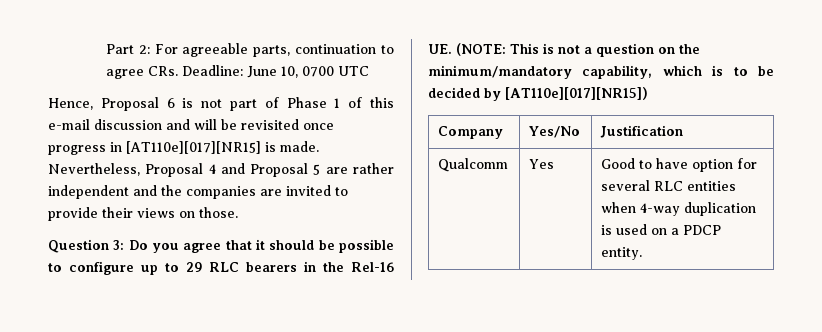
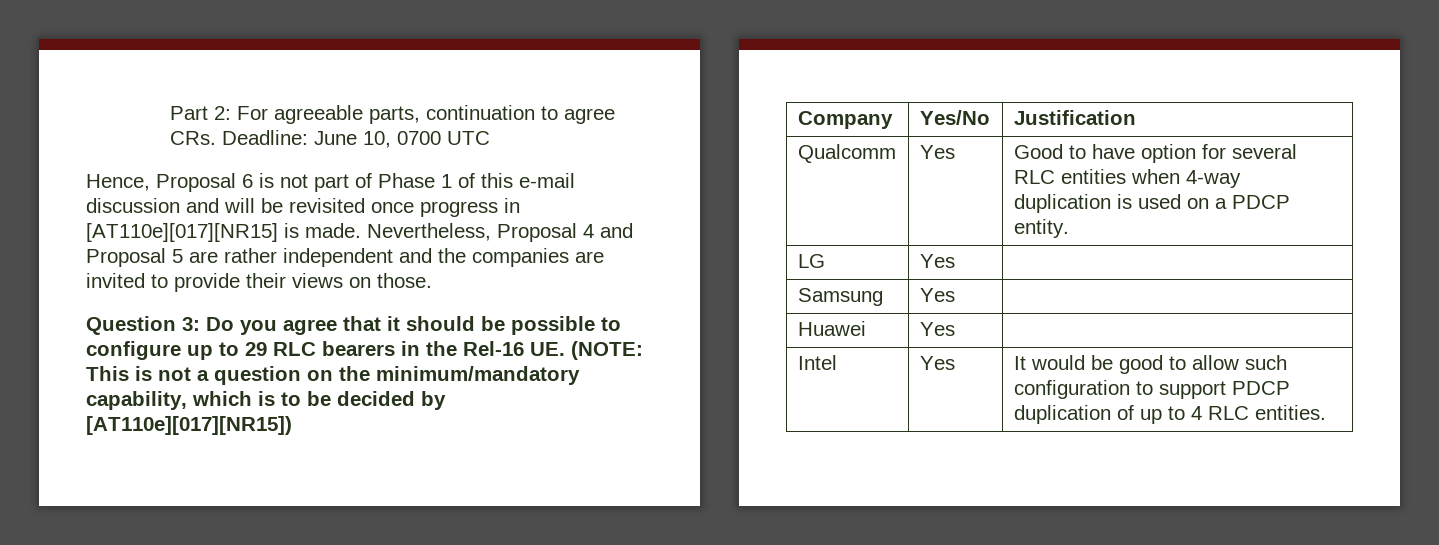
(643, 253) none -> [797,254,825,268] [919,254,955,268] [797,288,883,306] [919,288,955,302] [797,321,866,336] [919,322,955,336] [797,355,837,370] [919,356,955,370] [1013,355,1287,374] [1013,380,1290,399] [1013,405,1326,424] // LG | Yes | // Samsung | Yes | // Huawei | Yes | // Intel | Yes | It would be good to allow such configuration to support PDCP duplication of up to 4 RLC entities.

